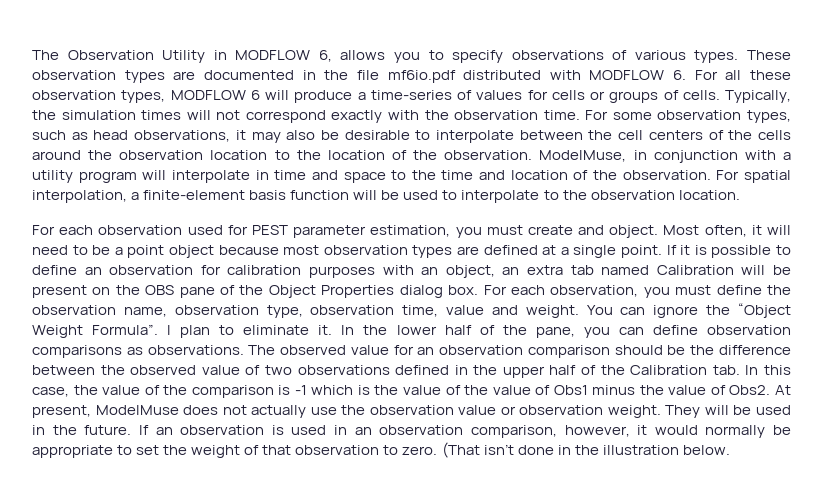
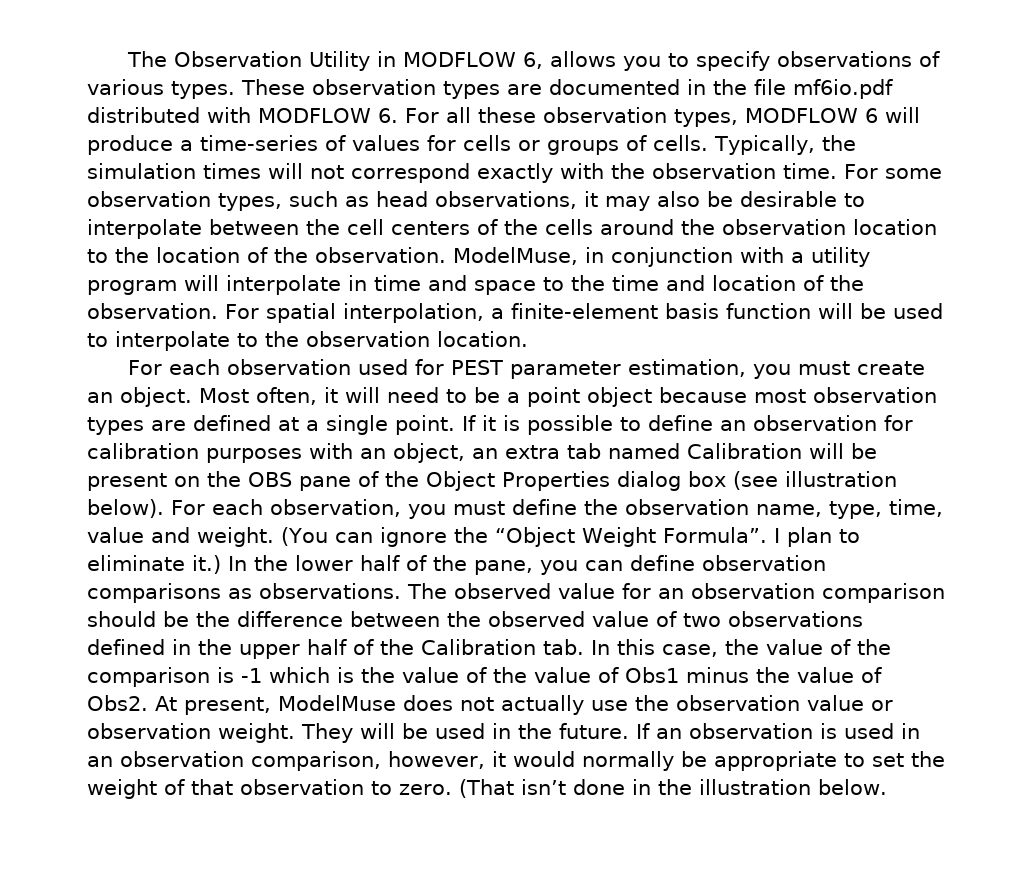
[578,225,605,235] and -> [87,392,113,403] an
[448,285,479,295] box. -> [688,471,897,490] [87,499,164,518] box (see illustration below).
[174,305,395,318] observation type, observation -> [828,501,882,519] type,
[586,305,613,315] You -> [281,527,328,546] (You
[318,325,333,335] it. -> [192,555,221,574] it.)

